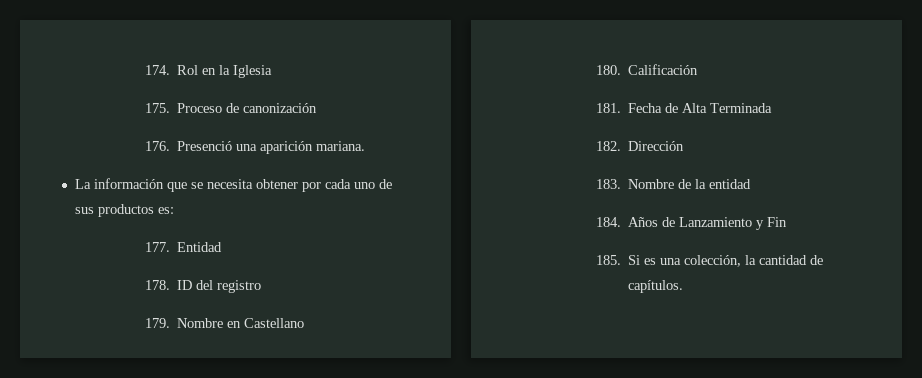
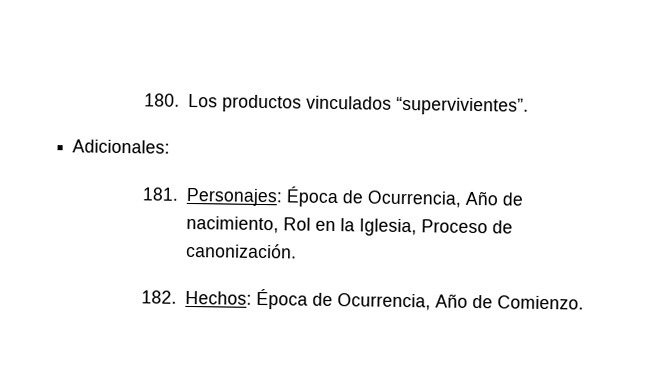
[144,65,272,78] [144,103,317,113] [144,141,365,154] [74,178,392,192] [74,204,174,217] [144,242,222,252] [144,280,261,293] [144,318,304,328] [595,64,698,75] [595,103,772,113] [595,141,684,151] [595,179,751,189] [595,217,787,230] [595,255,823,267] [627,280,683,293] 174. Rol en la Iglesia // 175. Proceso de canonización // 176. Presenció una aparición mariana. // La información que se necesita obtener por cada uno de sus productos es: // 177. Entidad // 178. ID del registro // 179. Nombre en Castellano // 180. Calificación // 181. Fecha de Alta Terminada // 182. Dirección // 183. Nombre de la entidad // 184. Años de Lanzamiento y Fin // 185. Si es una colección, la cantidad de capítulos. -> [144,93,530,116] [72,139,171,154] [142,186,525,208] [186,215,514,237] [186,242,298,259] [141,288,585,311] 180. Los productos vinculados “supervivientes”. // Adicionales: // 181. Personajes: Época de Ocurrencia, Año de nacimiento, Rol en la Iglesia, Proceso de canonización. // 182. Hechos: Época de Ocurrencia, Año de Comienzo.

